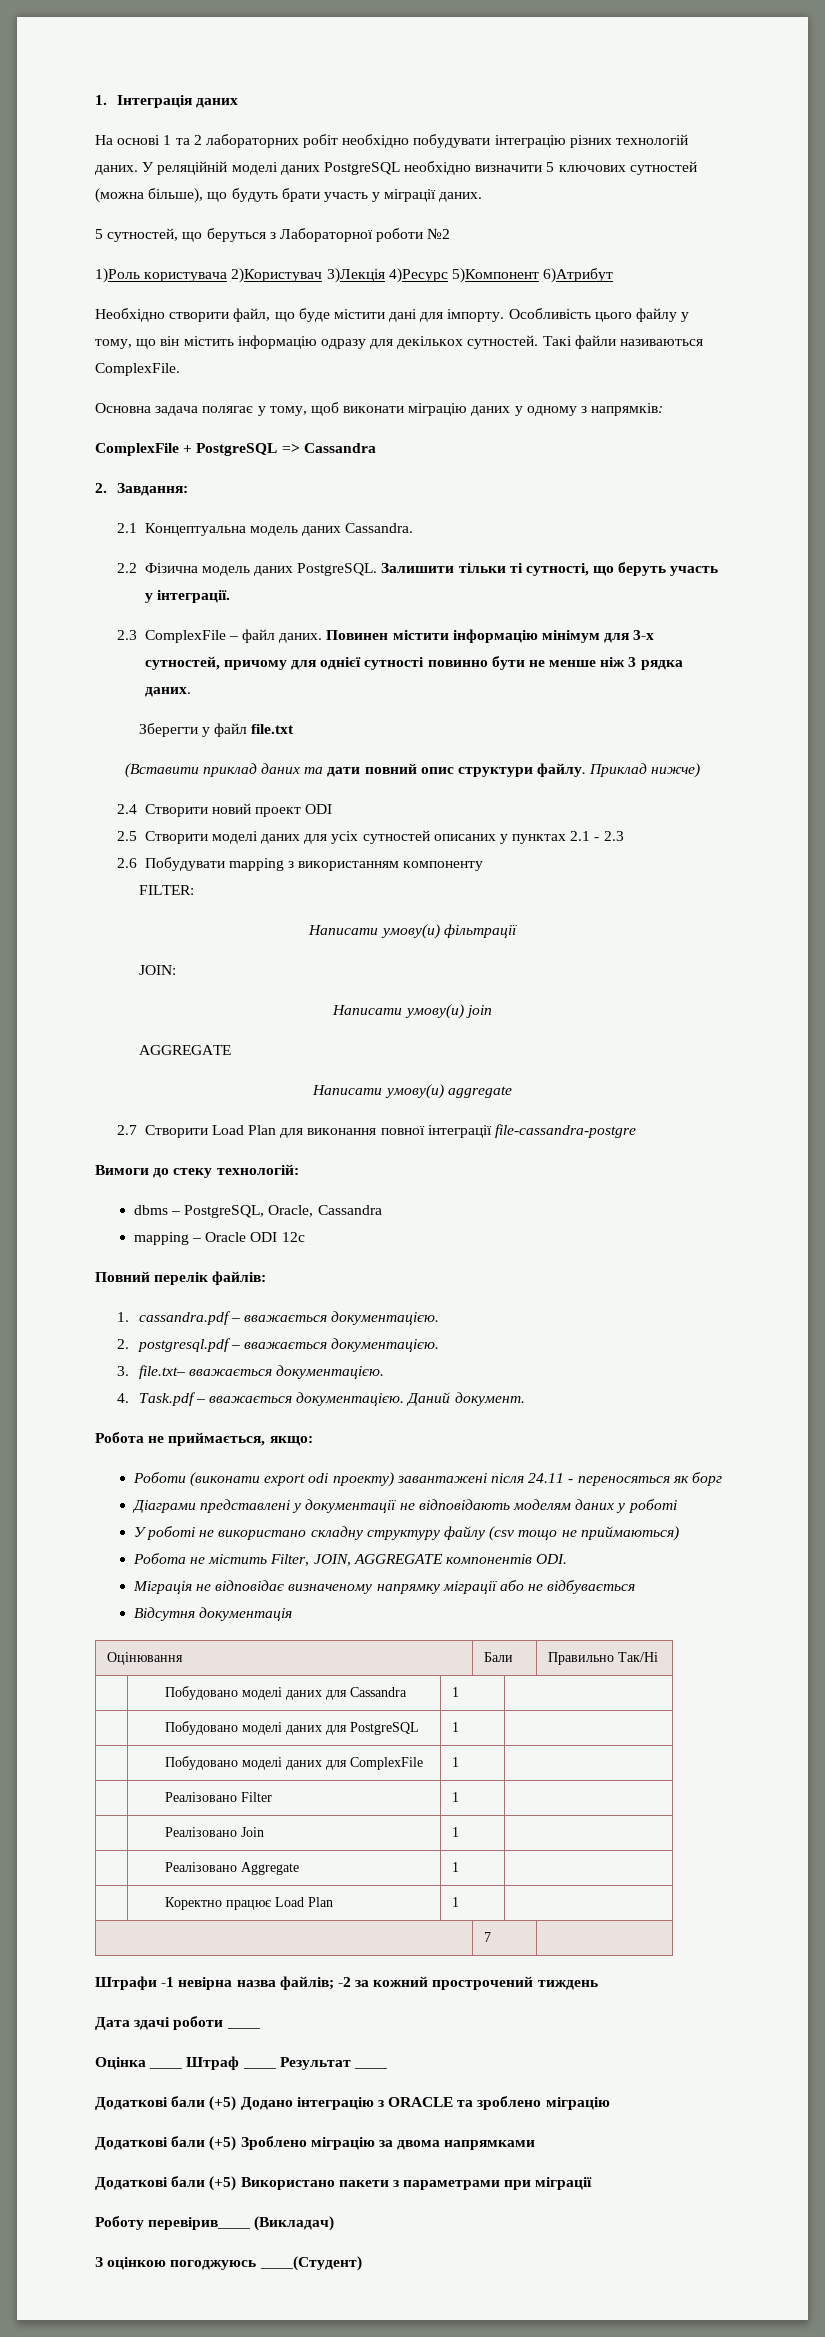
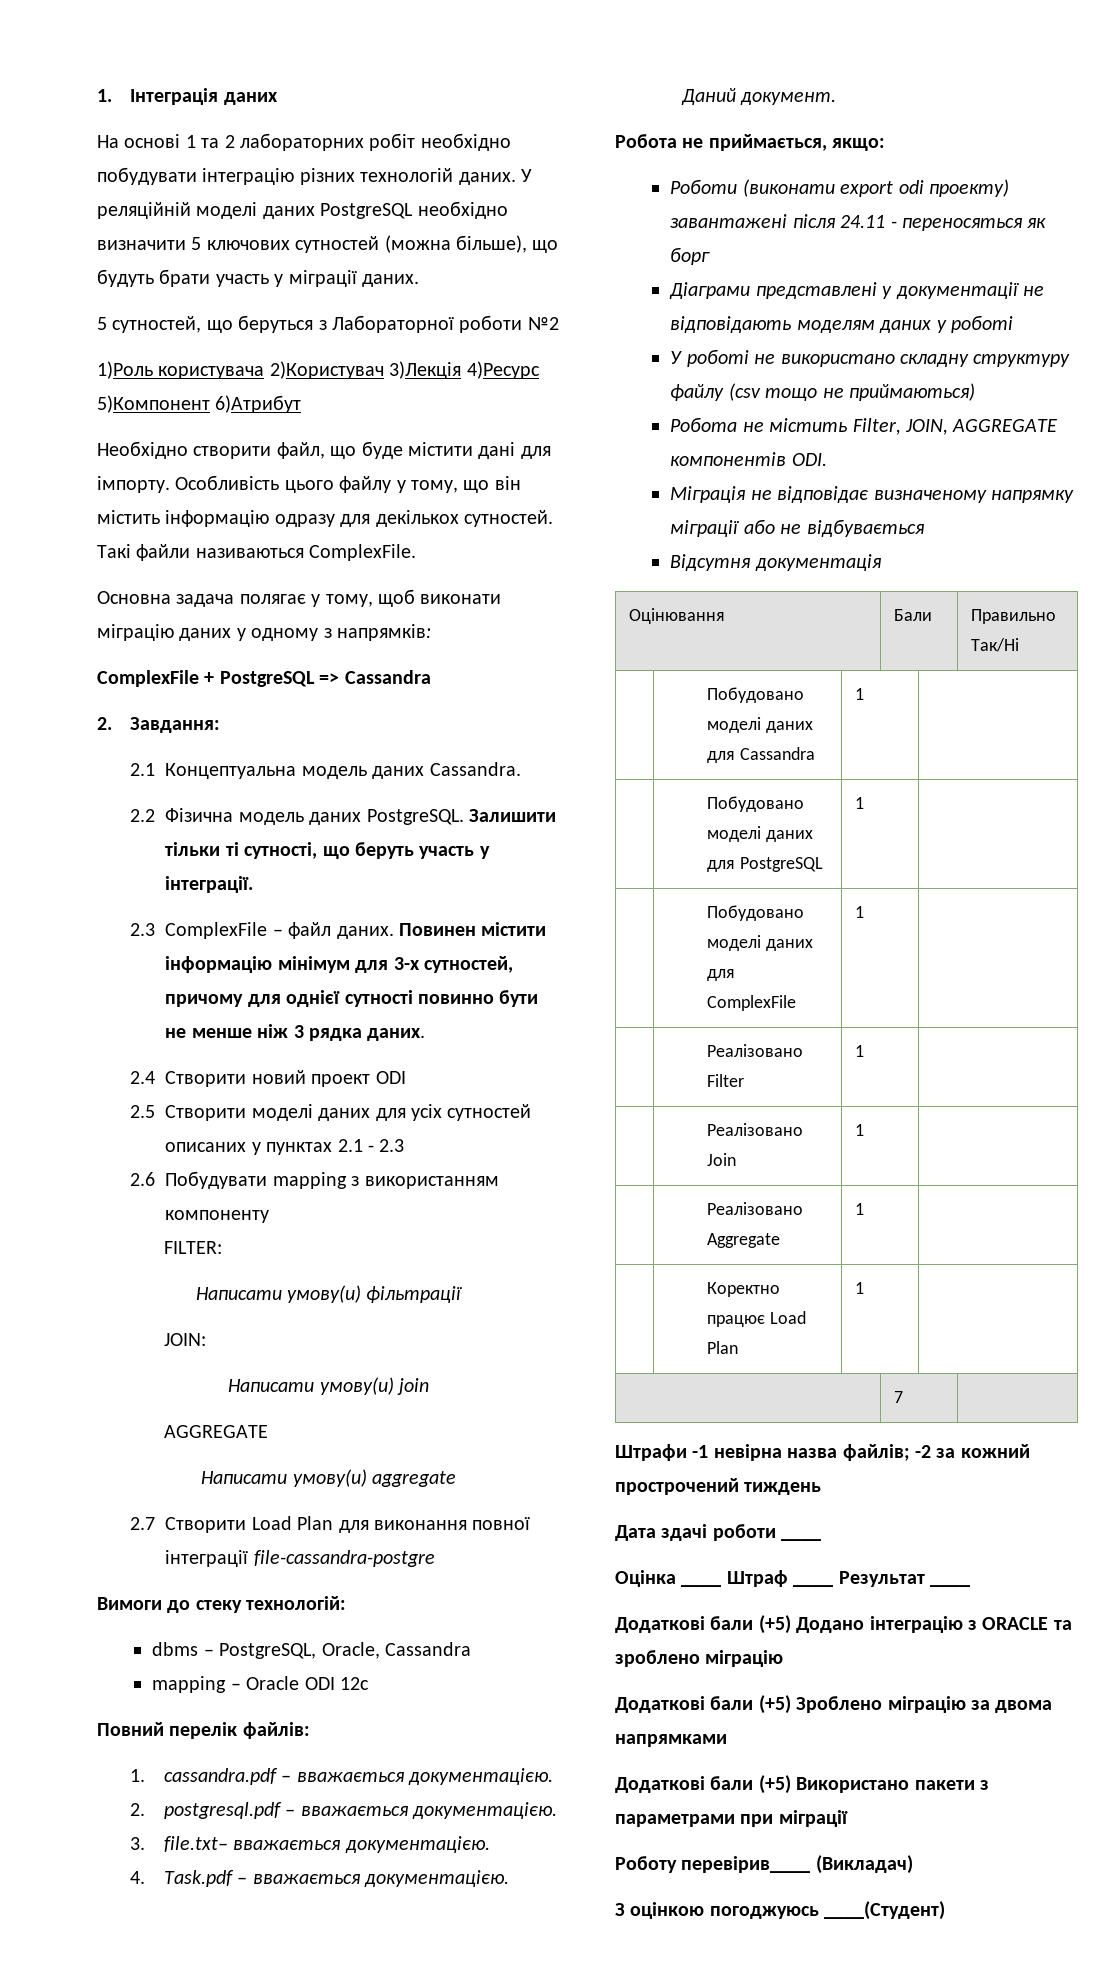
[138,723,295,737] [124,763,701,778] // Зберегти у файл file.txt // (Вставити приклад даних та дати повний опис структури файлу. Приклад нижче) -> (426, 1034) none

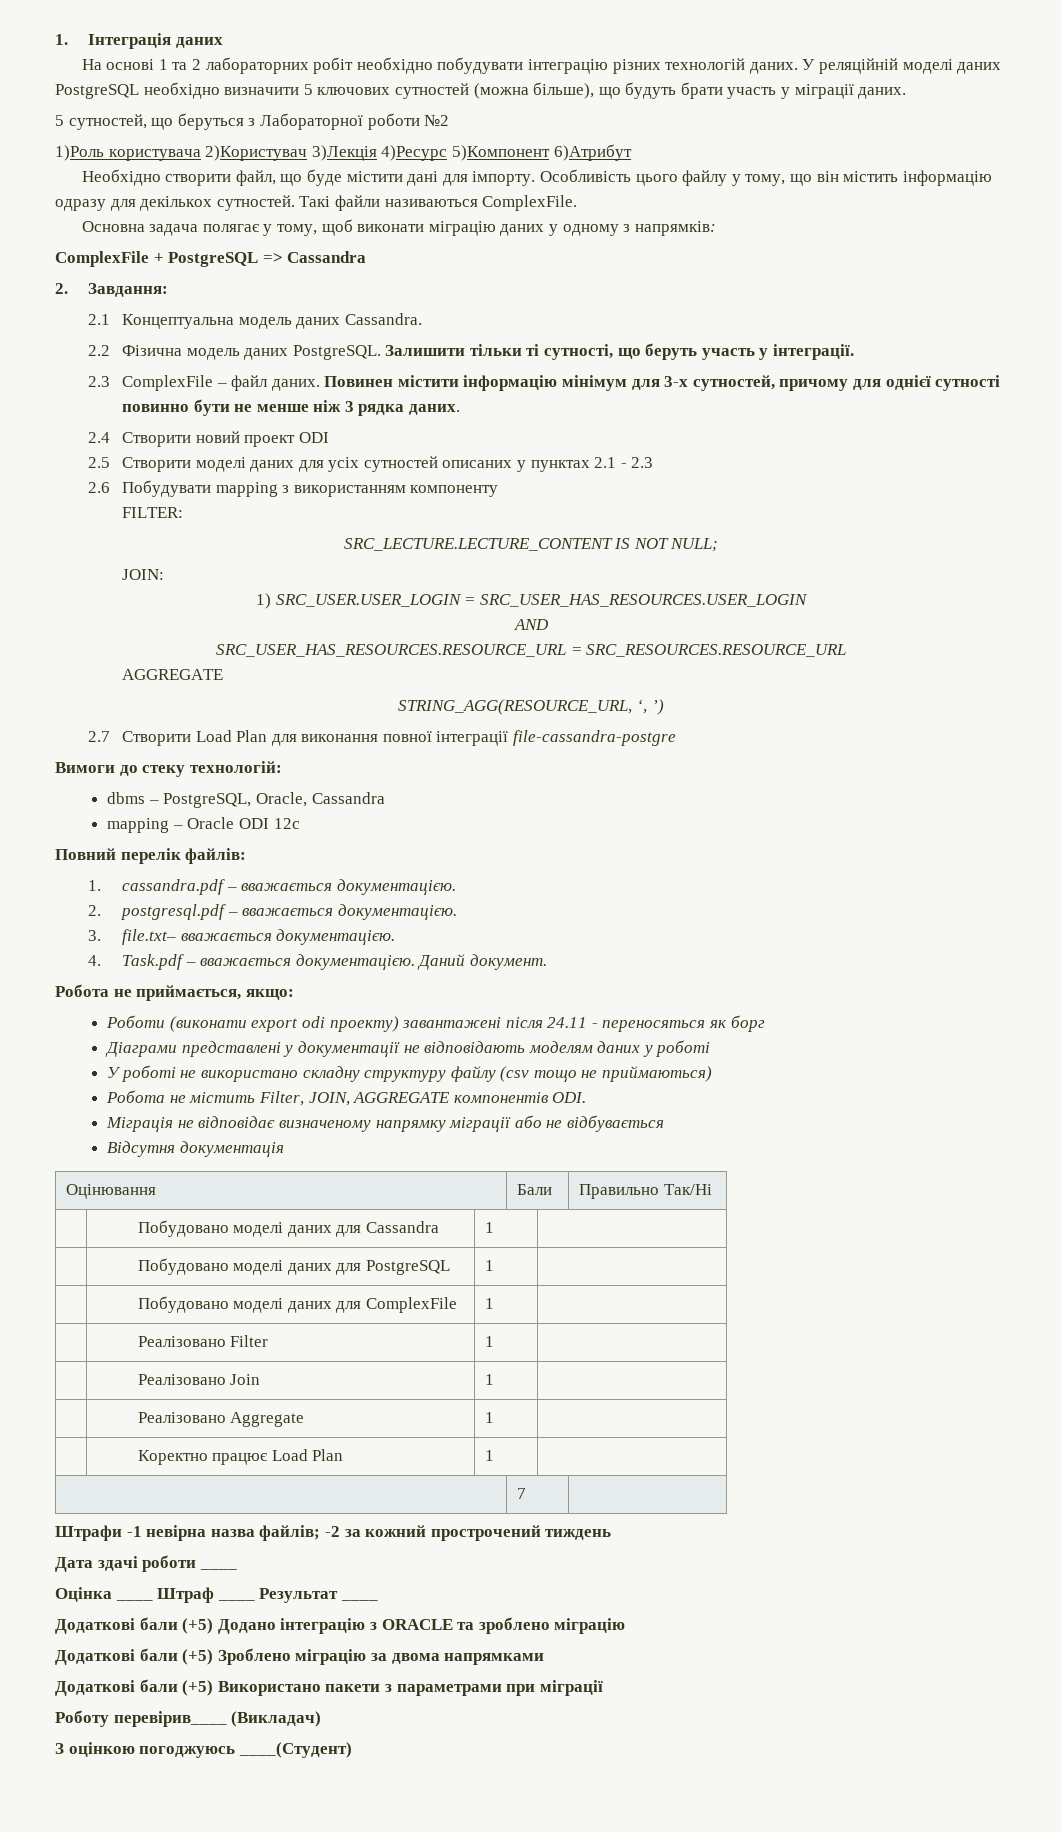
[195,1285,463,1303] [163,1333,206,1346] [228,1377,429,1395] [163,1425,268,1438] [201,1469,456,1487] Написати умову(и) фільтрації // JOIN: // Написати умову(и) join // AGGREGATE // Написати умову(и) aggregate -> [343,538,719,552] [121,569,164,580] [256,593,808,609] [513,619,549,630] [215,644,847,657] [121,669,223,680] [398,699,664,715] SRC_LECTURE.LECTURE_CONTENT IS NOT NULL; // JOIN: // 1) SRC_USER.USER_LOGIN = SRC_USER_HAS_RESOURCES.USER_LOGIN // AND // SRC_USER_HAS_RESOURCES.RESOURCE_URL = SRC_RESOURCES.RESOURCE_URL // AGGREGATE // STRING_AGG(RESOURCE_URL, ‘, ’)

